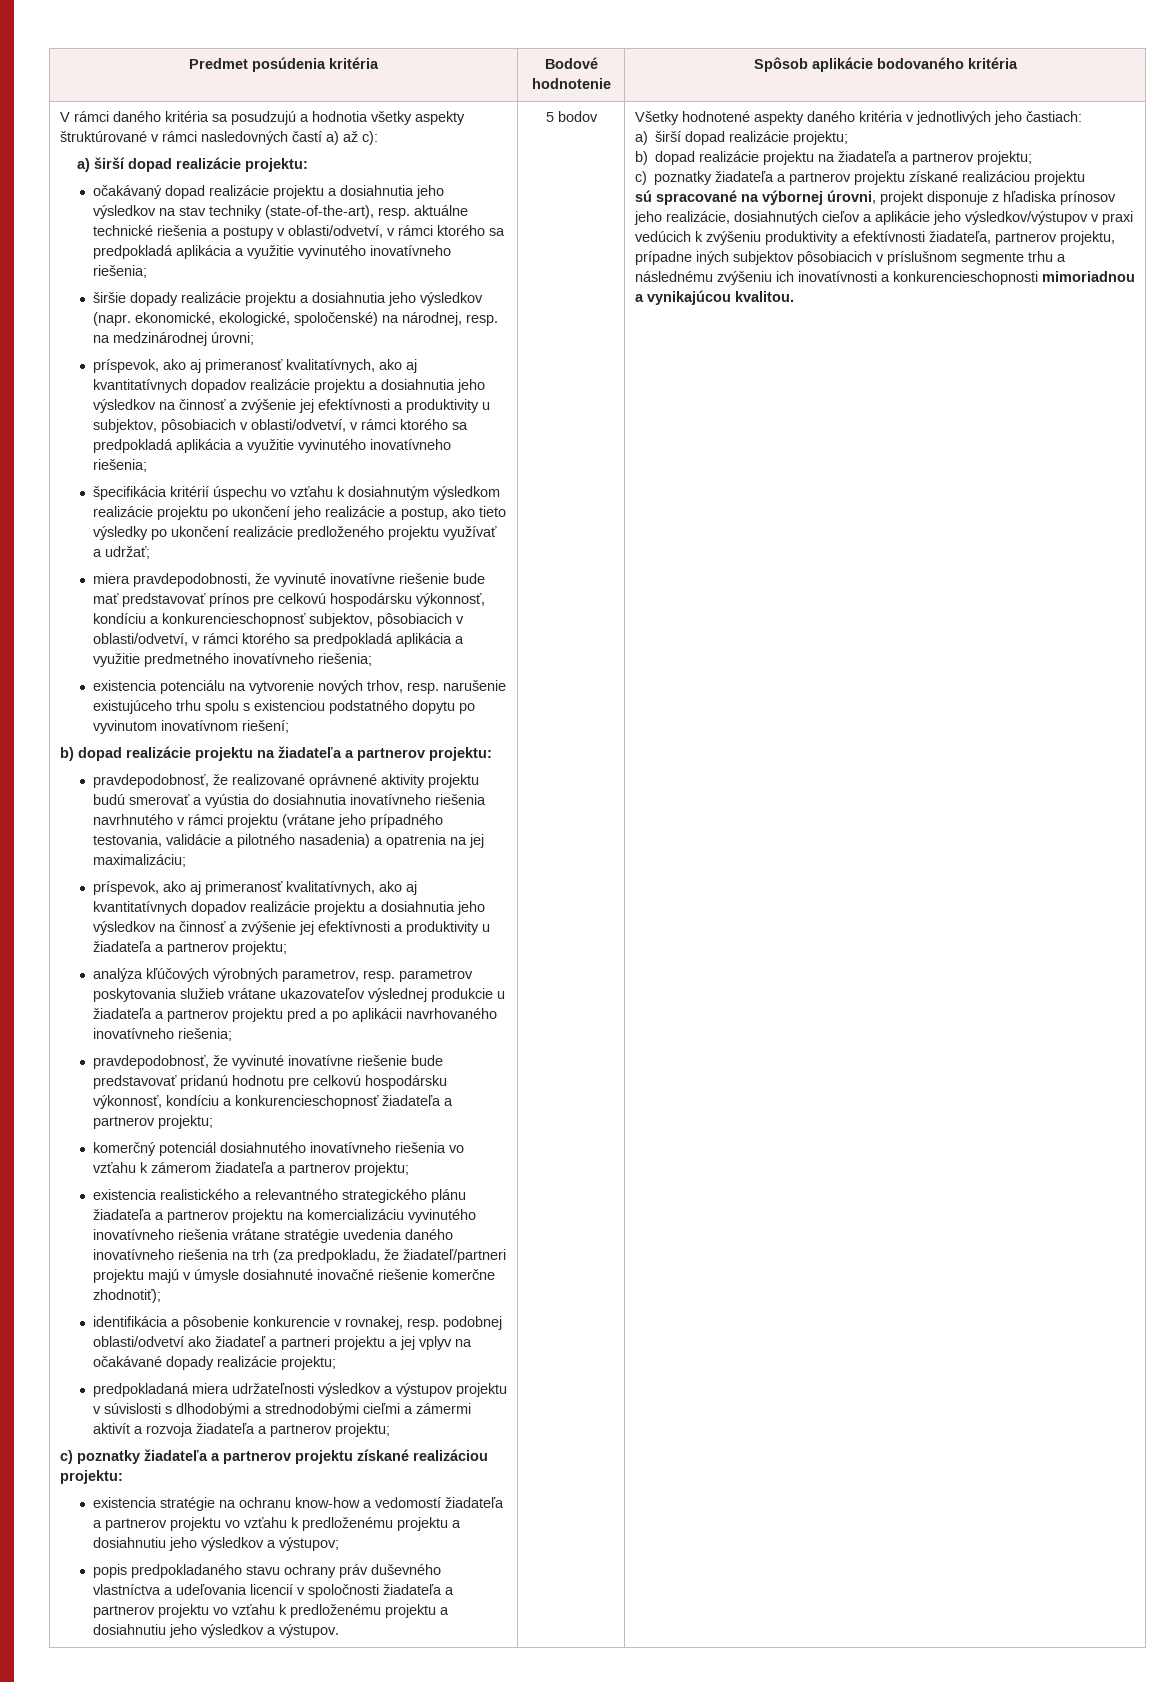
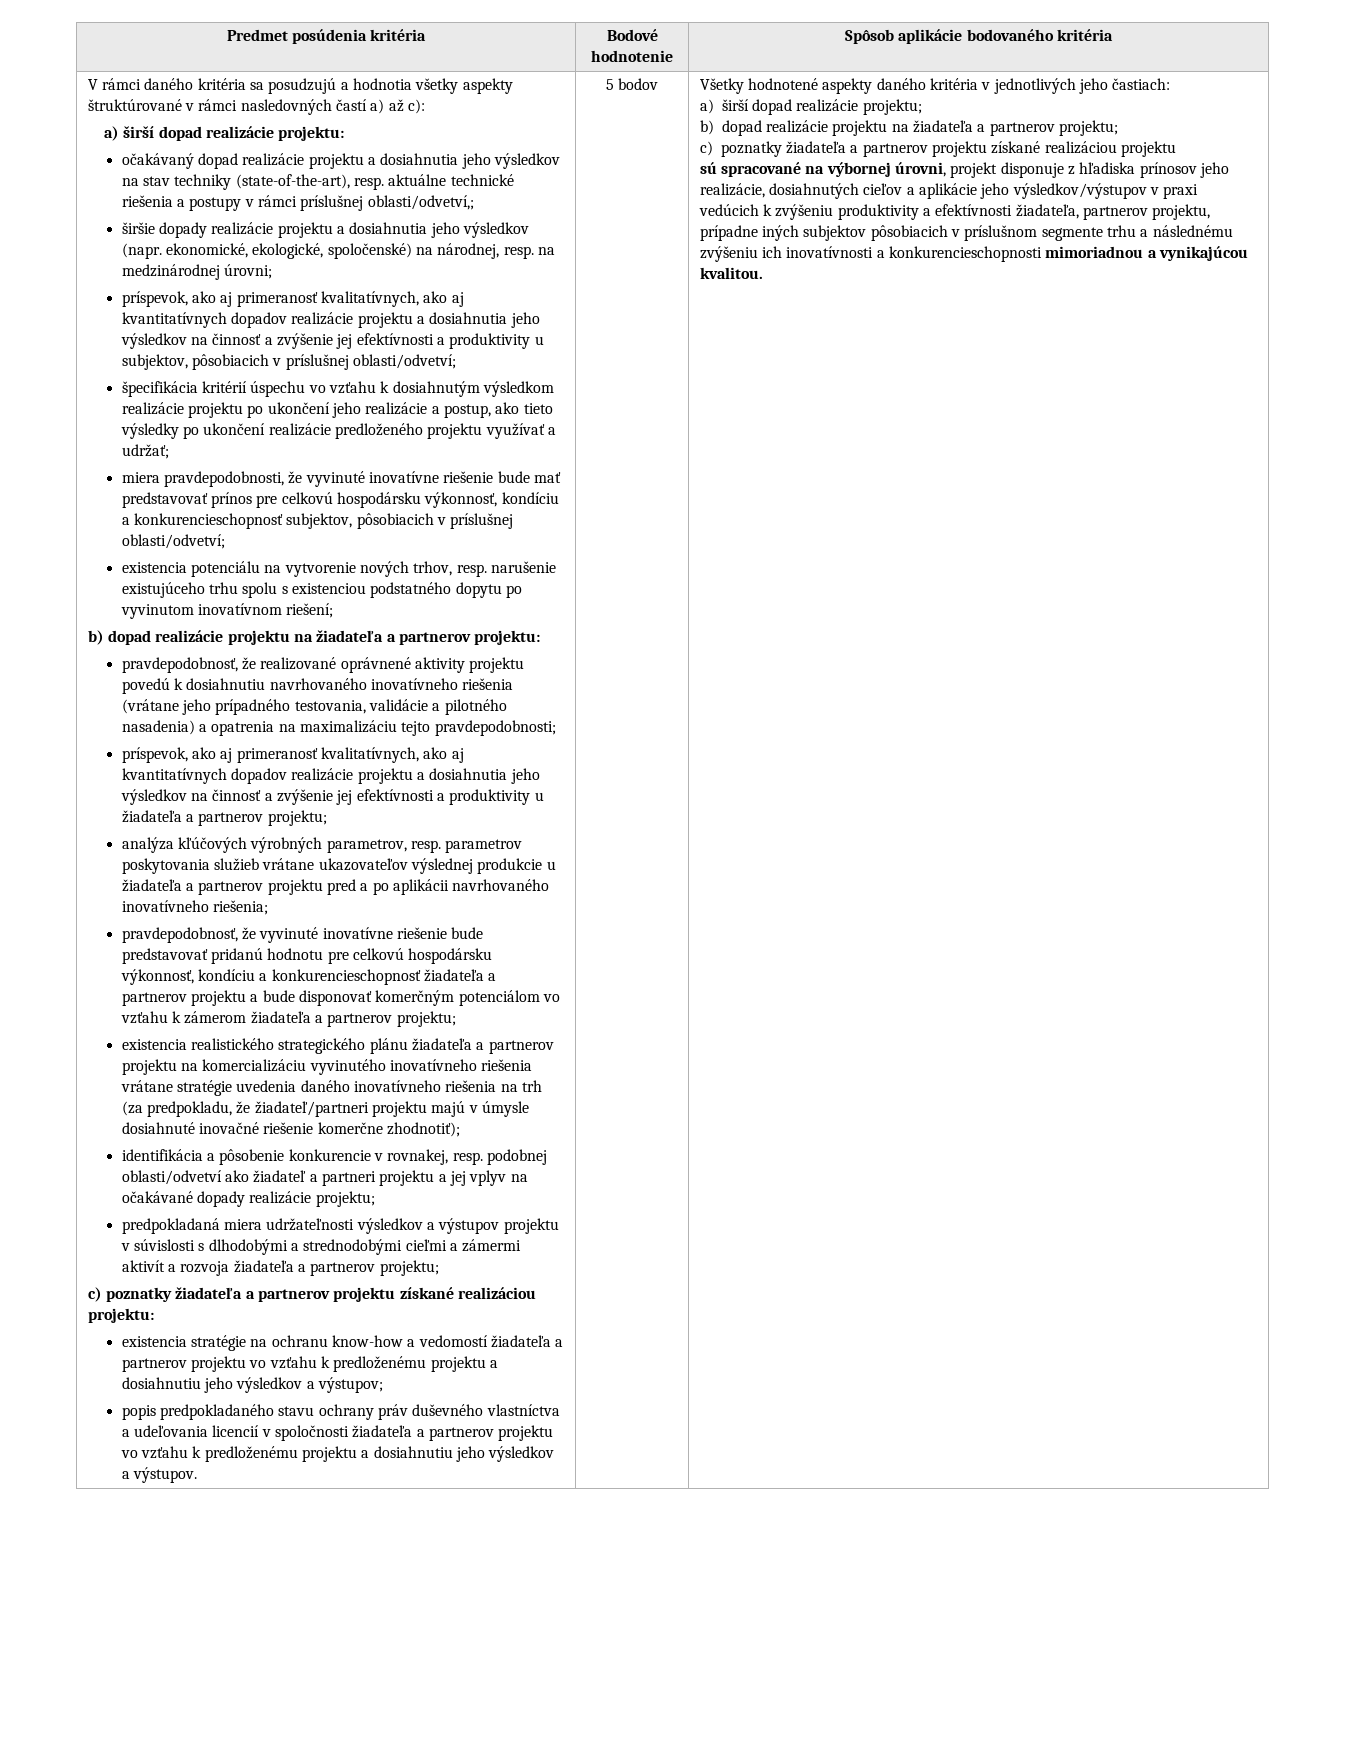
[288,225,506,238] [93,245,452,259] [93,265,148,278] oblasti/odvetví, v rámci ktorého sa predpokladá aplikácia a využitie vyvinutého inovatívneho riešenia; -> [257,195,474,211] rámci príslušnej oblasti/odvetví,;
[251,419,469,432] [93,439,452,453] [93,459,148,472] oblasti/odvetví, v rámci ktorého sa predpokladá aplikácia a využitie vyvinutého inovatívneho riešenia; -> [285,354,456,370] príslušnej oblasti/odvetví;
[93,633,465,647] [93,653,373,667] oblasti/odvetví, v rámci ktorého sa predpokladá aplikácia a využitie predmetného inovatívneho riešenia; -> [450,513,514,529] [121,534,225,549] príslušnej oblasti/odvetví;
[93,794,487,808] [93,814,279,828] budú smerovať a vyústia do dosiahnutia inovatívneho riešenia navrhnutého v rámci projektu -> [121,678,514,694] povedú k dosiahnutiu navrhovaného inovatívneho riešenia
[469,834,485,848] [93,854,187,867] jej maximalizáciu; -> [299,720,556,736] maximalizáciu tejto pravdepodobnosti;
[158,1115,214,1129] [93,1142,447,1156] projektu; // komerčný potenciál dosiahnutého inovatívneho riešenia -> [190,990,540,1006] projektu a bude disponovať komerčným potenciálom
[243,1189,339,1200] a relevantného -> (274, 1044) none

